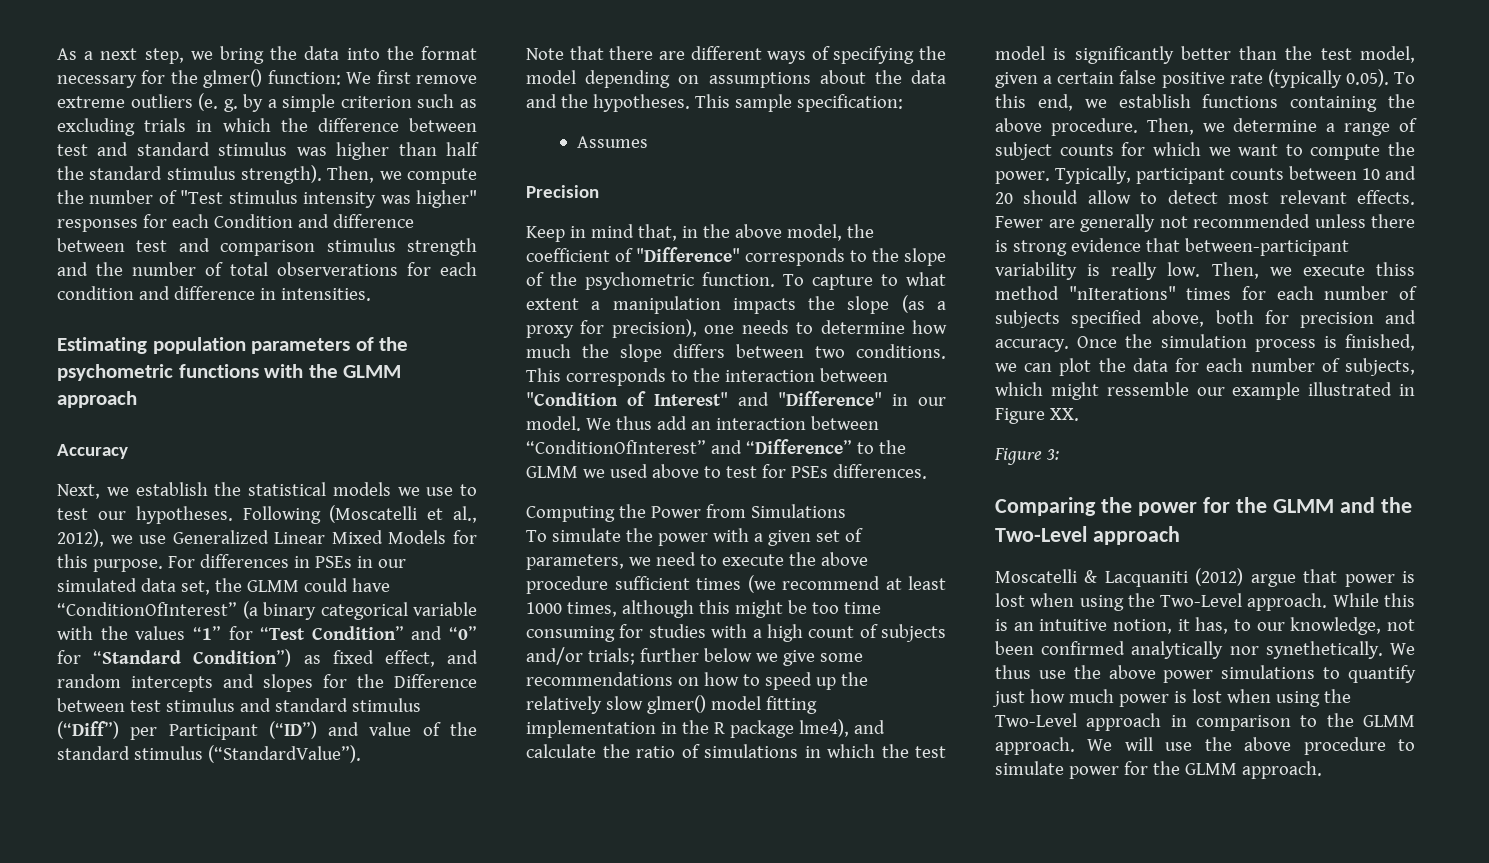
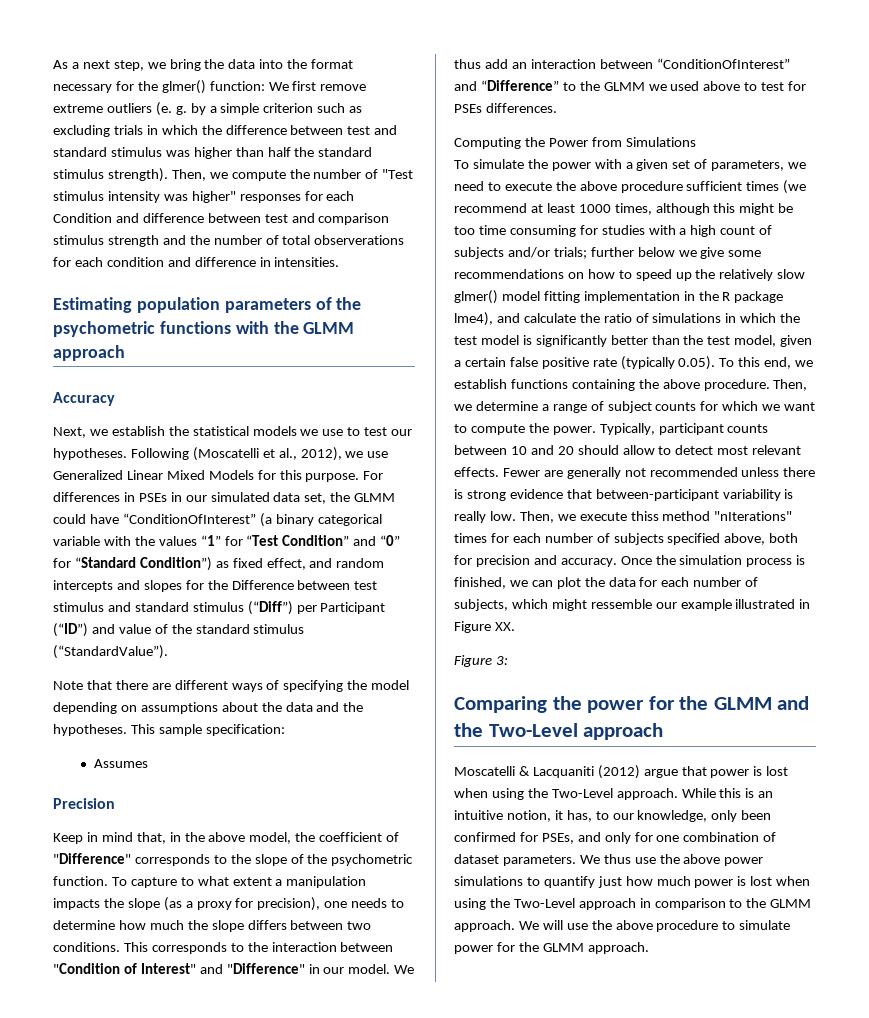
[1387,619,1415,631] not -> [711,810,738,822] only
[1131,641,1383,659] analytically nor synethetically. -> [519,832,777,844] [454,854,576,866] for PSEs, and only for one combination of dataset parameters.

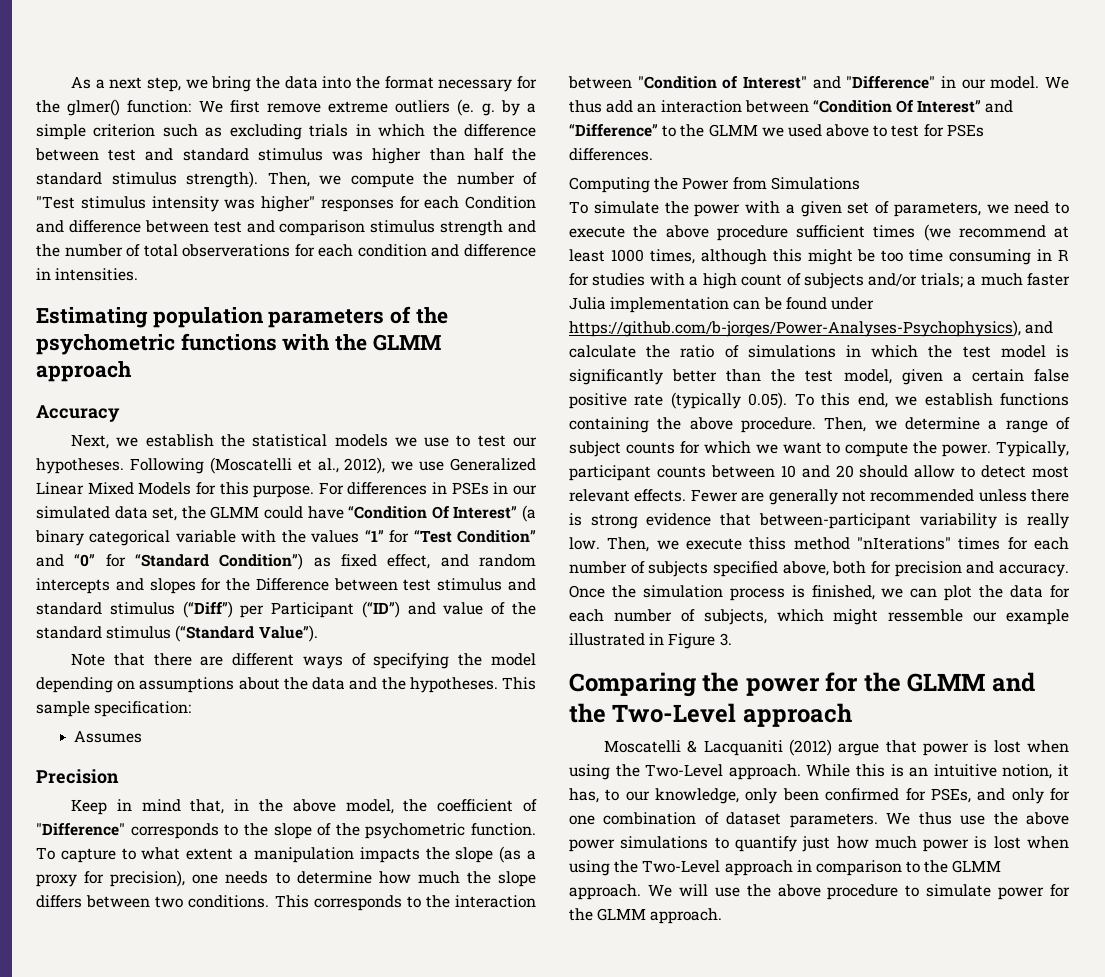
[122,513,256,524] “ConditionOfInterest” -> [348,506,518,519] “Condition Of Interest”
[53,645,168,659] (“StandardValue”). -> [175,625,318,642] (“Standard Value”).
[656,58,790,69] “ConditionOfInterest” -> [812,100,982,113] “Condition Of Interest”
(576, 231) none -> [1037,249,1069,261] in R
[590,247,762,259] [454,269,806,281] [454,290,784,304] [454,312,493,326] further below we give some recommendations on how to speed up the relatively slow glmer() model fitting implementation in the R package lme4), -> [967,273,1070,286] [569,297,874,313] [569,320,1021,337] a much faster Julia implementation can be found under https://github.com/b-jorges/Power-Analyses-Psychophysics),
[494,622,515,631] [454,655,508,667] XX. // Figure 3: -> [719,633,732,646] 3.

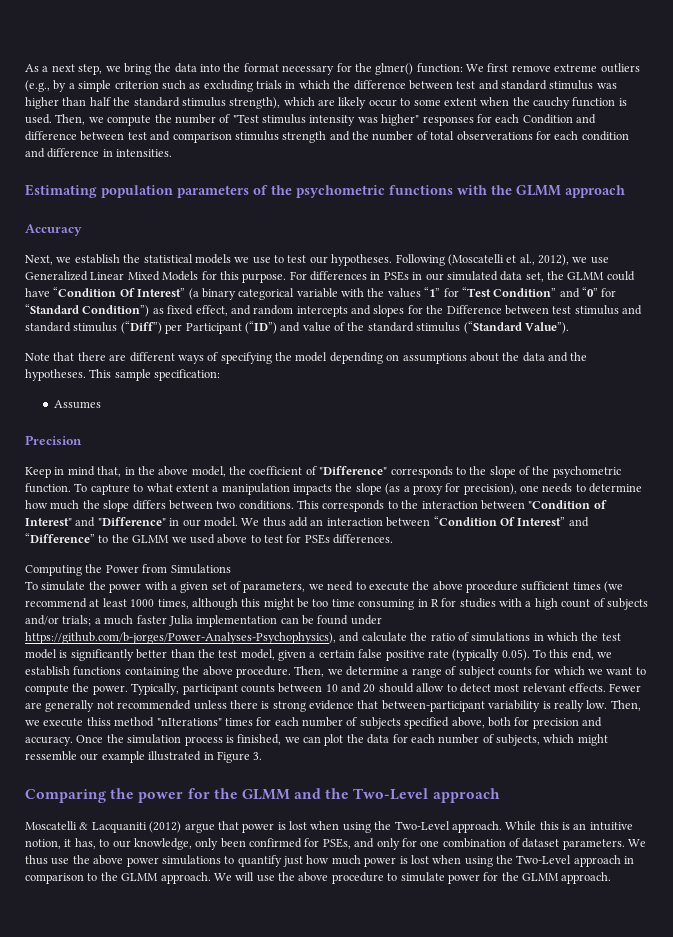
[457,99,495,116] (e. g. -> [25,80,50,92] (e.g.,
[186,171,258,188] strength). -> [229,97,627,109] [25,114,52,124] strength), which are likely occur to some extent when the cauchy function is used.

